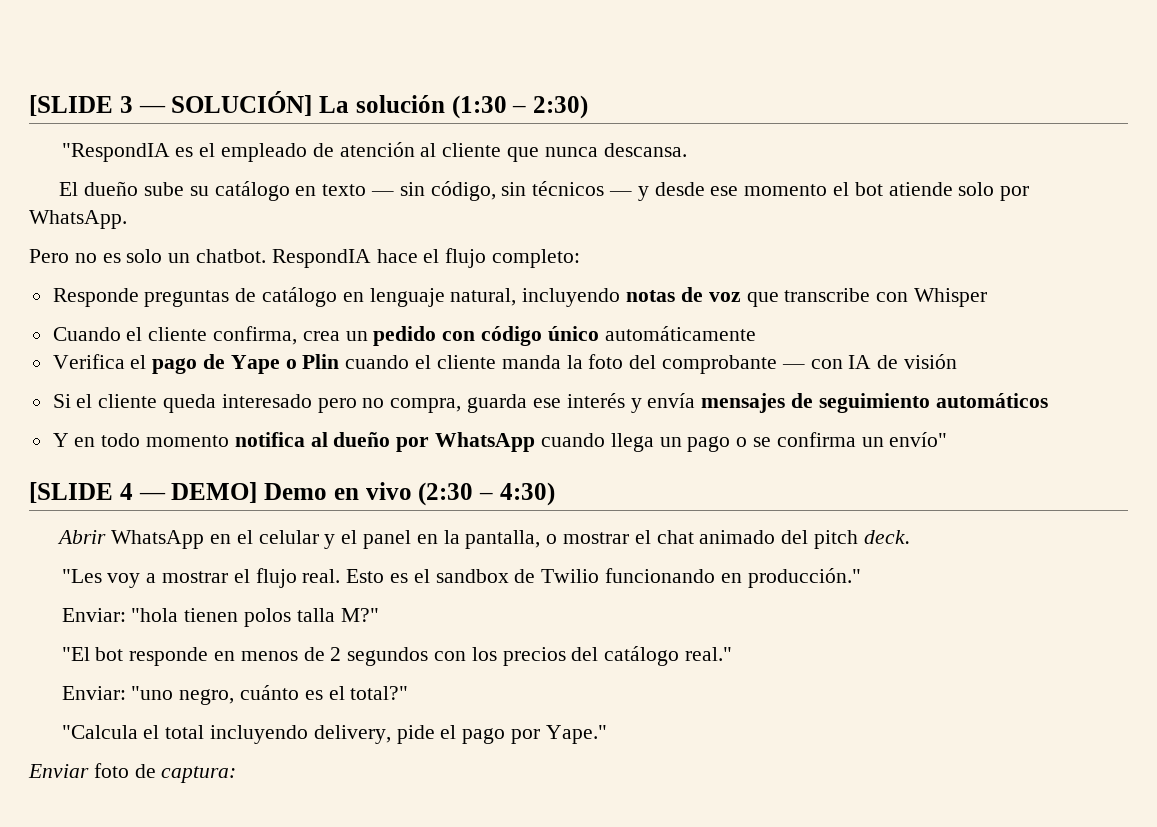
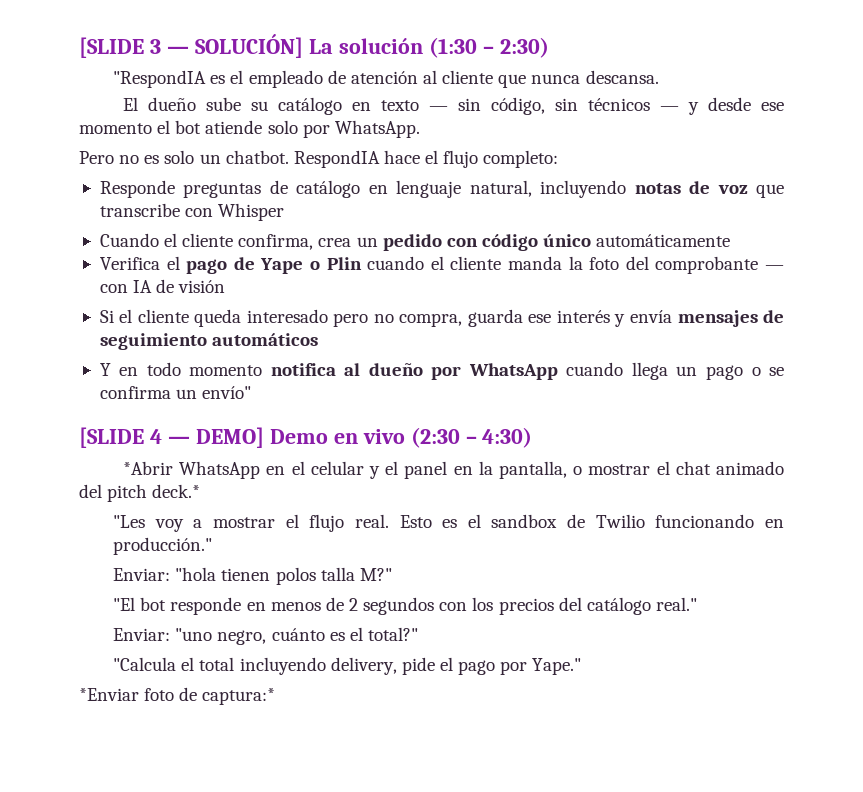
[57,530,107,544] Abrir -> [122,461,173,475] *Abrir
[863,530,910,544] deck. -> [152,484,201,498] deck.*
[28,764,89,778] Enviar -> [79,688,139,701] *Enviar
[161,766,237,783] captura: -> [202,688,276,705] captura:*

